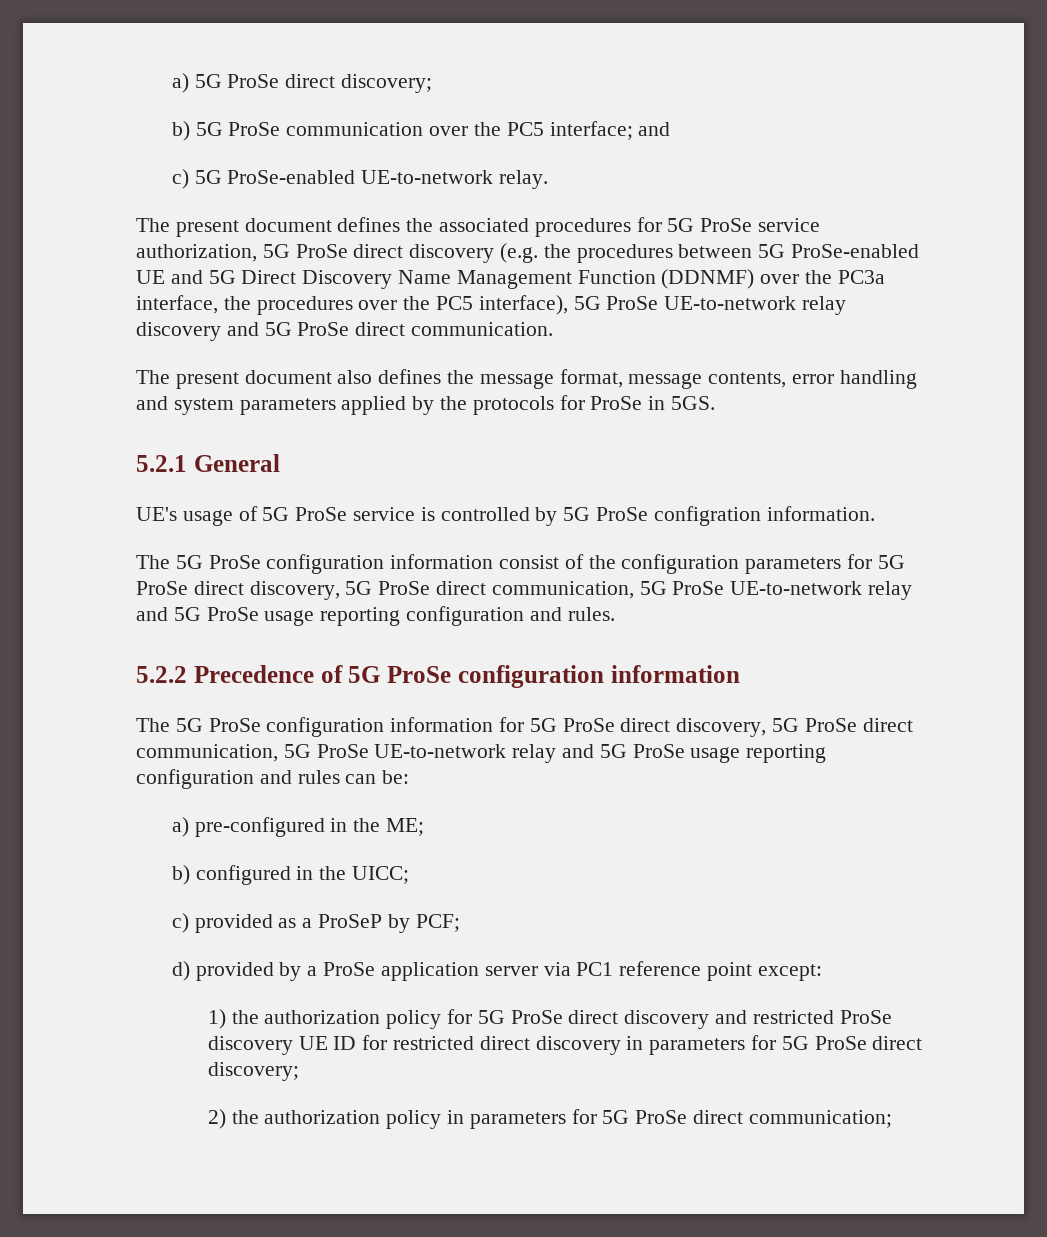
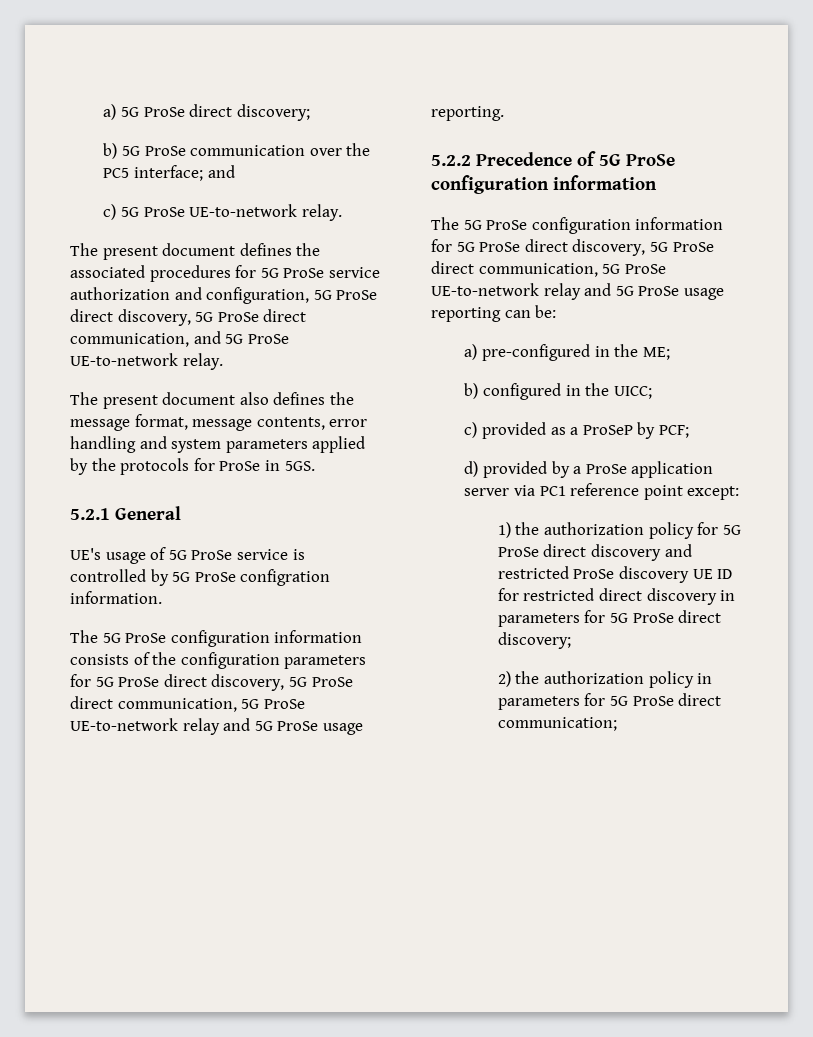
[227,170,356,184] ProSe-enabled -> [143,207,185,217] ProSe
[136,243,920,263] [136,269,885,289] [136,295,847,315] [136,322,554,341] authorization, 5G ProSe direct discovery (e.g. the procedures between 5G ProSe-enabled UE and 5G Direct Discovery Name Management Function (DDNMF) over the PC3a interface, the procedures over the PC5 interface), 5G ProSe UE-to-network relay discovery and 5G ProSe direct communication. -> [70,287,378,304] [70,309,307,326] [70,331,289,347] [70,353,223,370] authorization and configuration, 5G ProSe direct discovery, 5G ProSe direct communication, and 5G ProSe UE-to-network relay.
[499,555,560,569] consist -> [70,654,129,665] consists
[320,606,615,626] reporting configuration and rules. -> [431,106,504,121] reporting.
[136,769,340,789] configuration and rules -> (501, 314) none

